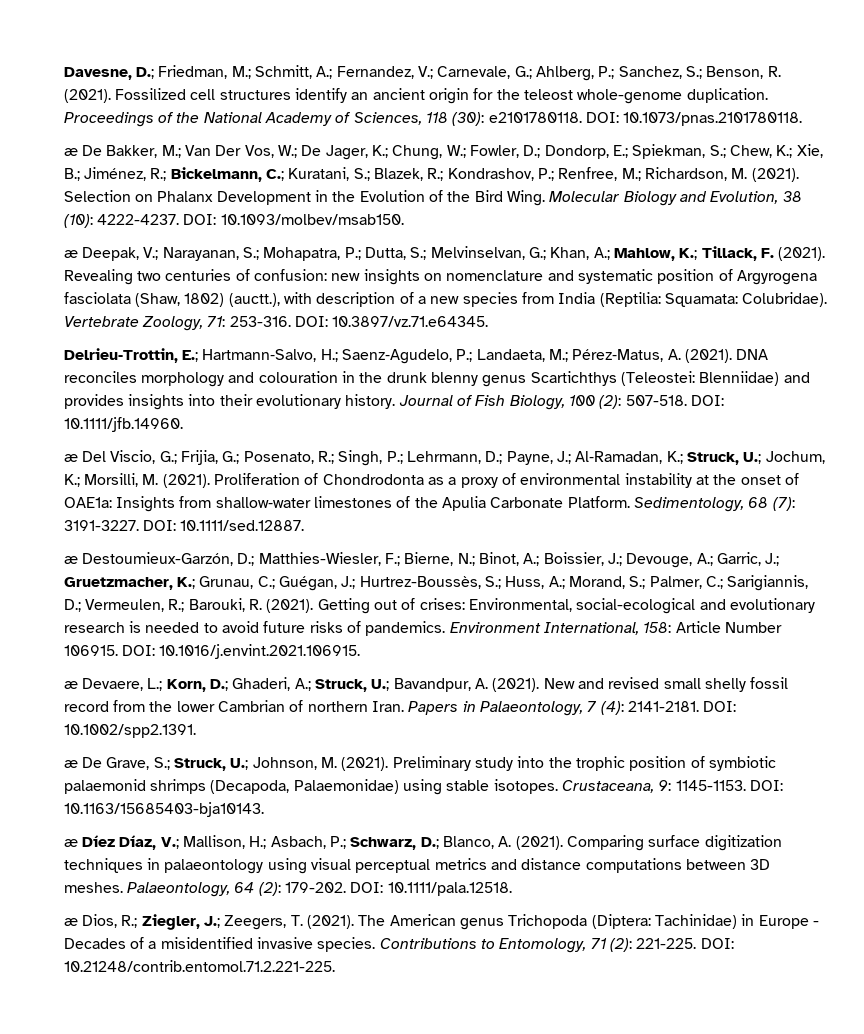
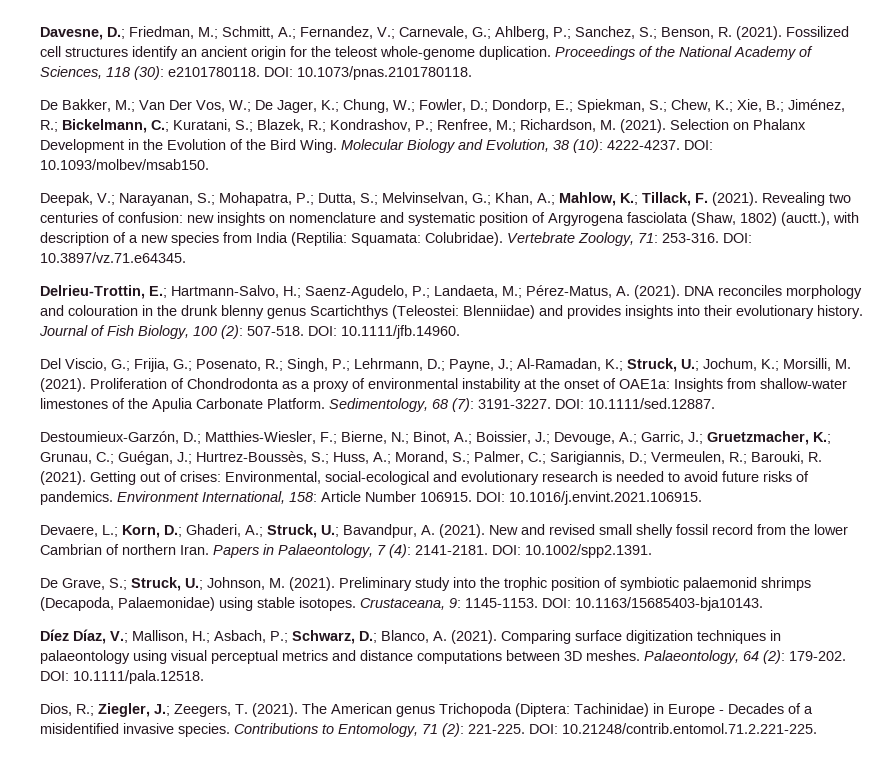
[63,148,78,156] æ -> (473, 73) none
[63,250,78,258] æ -> (210, 164) none
[63,454,78,462] æ -> (461, 332) none
[63,556,78,564] æ -> (716, 403) none
[63,681,78,689] æ -> (703, 498) none
[63,760,78,768] æ -> (653, 551) none
[63,839,78,847] æ -> (764, 604) none
[63,918,78,926] æ -> (205, 677) none

